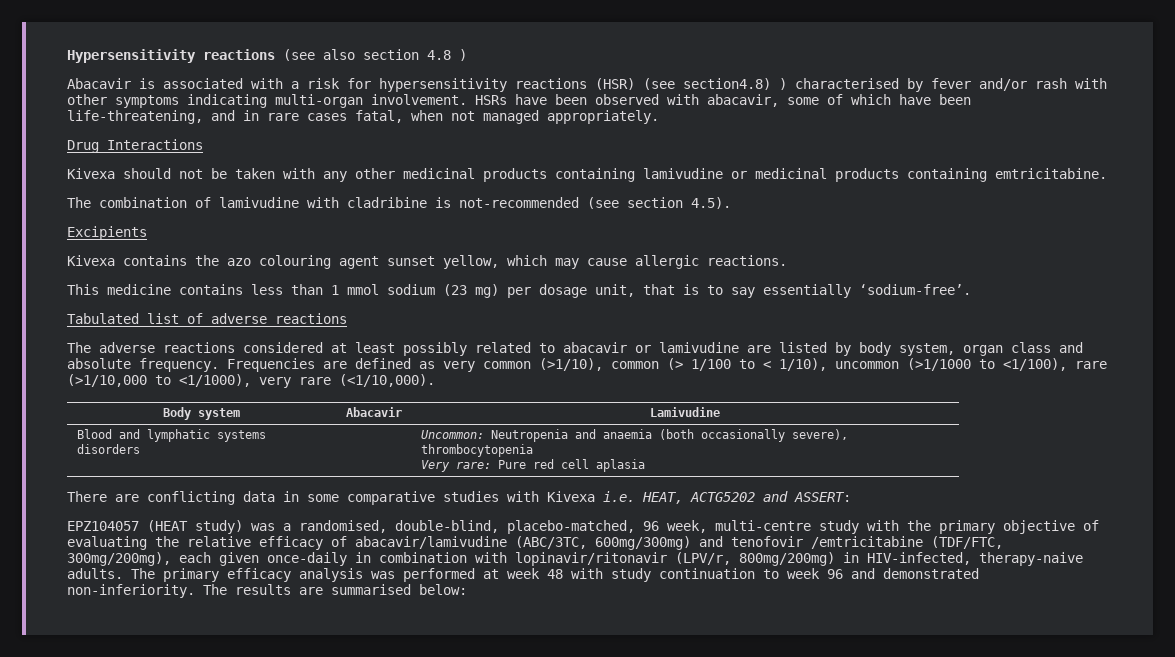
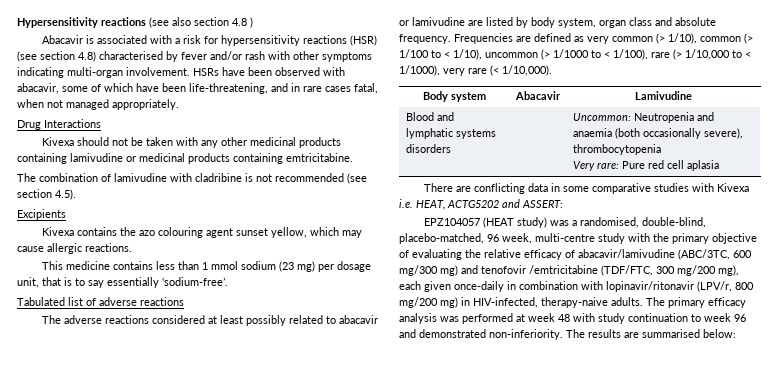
[683,78,787,90] section4.8) ) -> [40,51,96,62] section 4.8)
[459,197,579,208] not-recommended -> [256,173,344,182] not recommended
[539,358,603,371] (>1/10), -> [656,33,697,44] (> 1/10),
[907,358,1107,371] [67,374,435,388] (>1/1000 to <1/100), rare (>1/10,000 to <1/1000), very rare (<1/10,000). -> [541,49,751,60] [399,65,552,76] (> 1/1000 to < 1/100), rare (> 1/10,000 to < 1/1000), very rare (< 1/10,000).
[595,536,691,550] 600mg/300mg) -> [733,250,752,258] [399,265,458,276] 600 mg/300 mg)
[67,552,171,566] 300mg/200mg), -> [656,265,739,276] 300 mg/200 mg),
[739,552,835,566] 800mg/200mg) -> [735,282,754,290] [399,297,458,308] 800 mg/200 mg)

